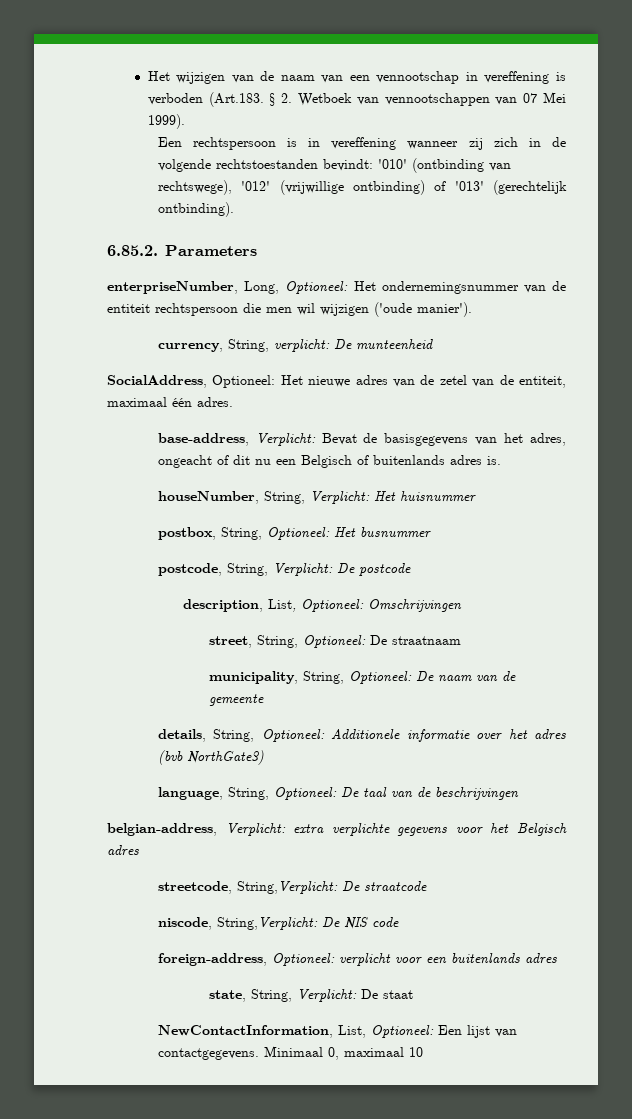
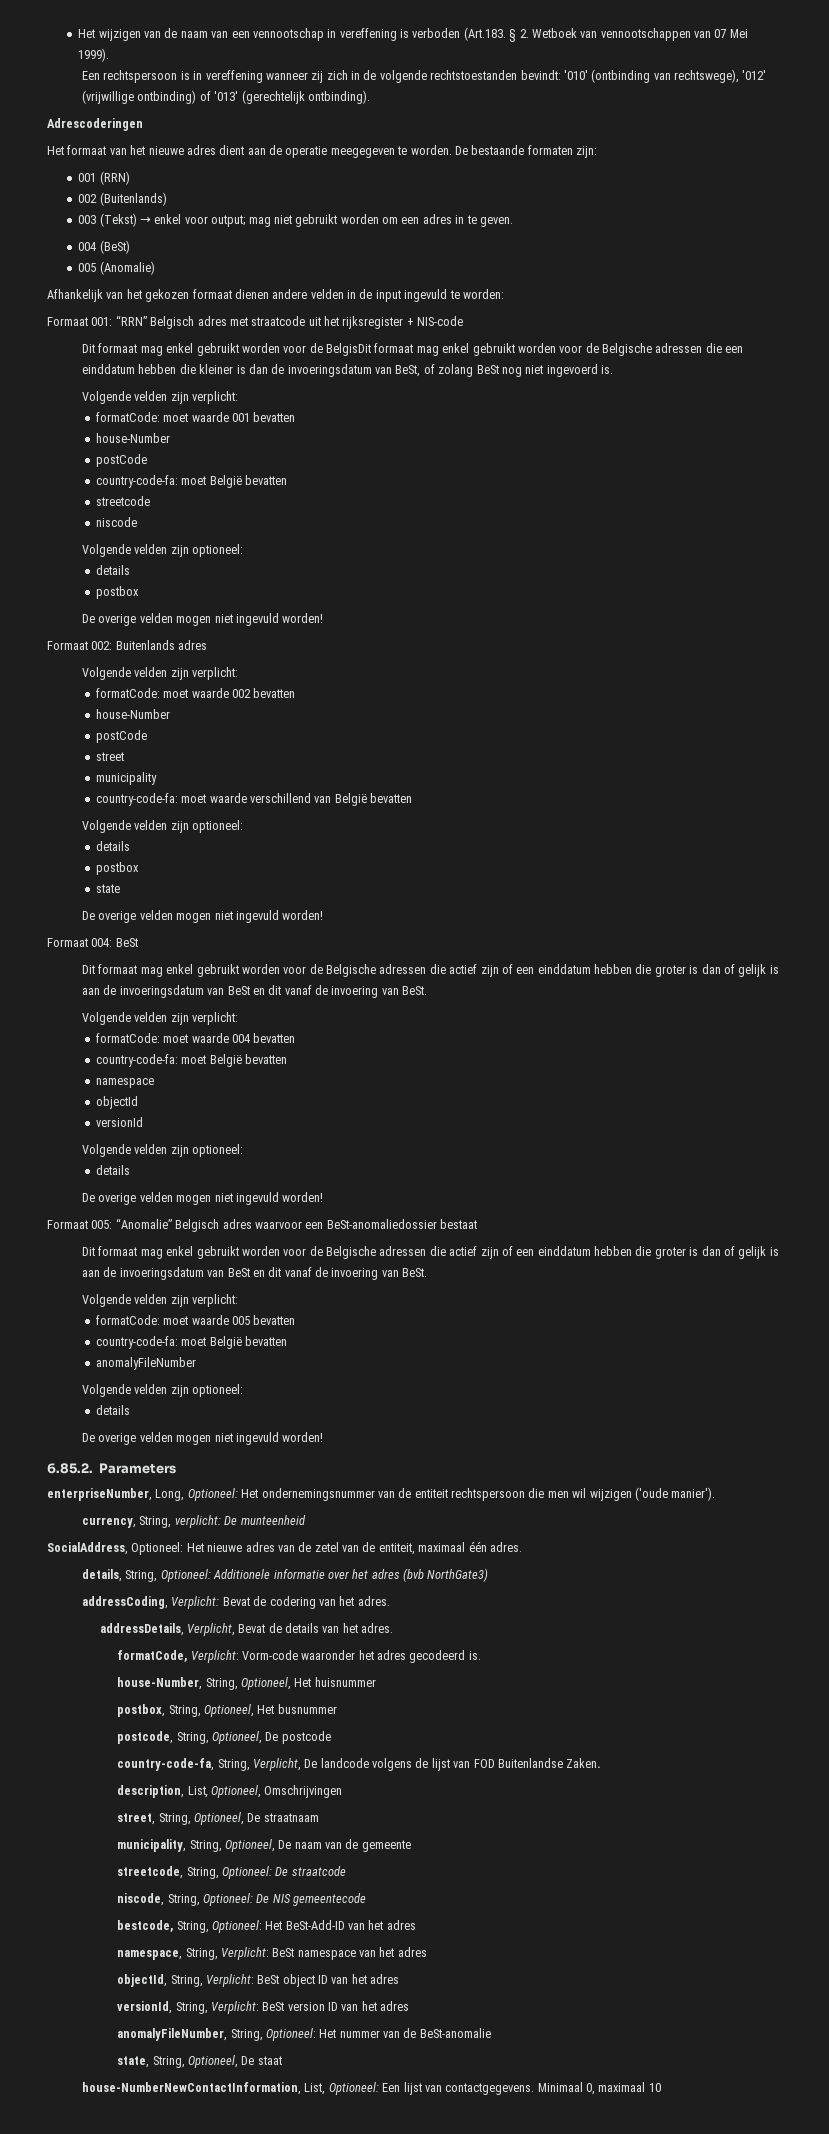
(234, 209) none -> [47,118,143,131] [47,145,597,158] [78,171,130,185] [78,192,167,206] [78,213,513,227] [78,240,130,254] [78,261,155,275] [47,289,504,302] [47,315,464,329] [82,343,744,356] [82,364,614,377] [82,391,239,404] [95,412,296,422] [95,433,170,443] [95,454,147,467] [95,475,287,488] [95,496,150,506] [95,517,137,527] [82,544,244,557] [95,565,130,575] [95,586,139,599] [82,613,324,626] [47,640,208,650] [82,667,239,680] [95,688,296,698] [95,709,170,719] [95,730,147,743] [95,752,124,761] [95,772,157,785] [95,793,413,806] [82,820,244,833] [95,841,130,851] [95,862,139,875] [95,884,120,893] [82,910,324,923] [47,938,138,947] [82,964,779,977] [82,985,428,998] [82,1012,239,1025] [95,1033,296,1043] [95,1054,287,1067] [95,1078,154,1088] [95,1096,138,1109] [95,1117,143,1127] [82,1144,244,1157] [95,1165,130,1175] [82,1192,324,1205] [47,1218,477,1232] [82,1246,779,1259] [82,1267,428,1280] [82,1294,239,1307] [95,1315,296,1325] [95,1336,287,1349] [95,1357,196,1370] [82,1384,244,1397] [95,1405,130,1415] [82,1432,324,1445] // Adrescoderingen // Het formaat van het nieuwe adres dient aan de operatie meegegeven te worden. De bestaande formaten zijn: // 001 (RRN) // 002 (Buitenlands) // 003 (Tekst) → enkel voor output; mag niet gebruikt worden om een adres in te geven. // 004 (BeSt) // 005 (Anomalie) // Afhankelijk van het gekozen formaat dienen andere velden in de input ingevuld te worden: // Formaat 001: “RRN” Belgisch adres met straatcode uit het rijksregister + NIS-code // Dit formaat mag enkel gebruikt worden voor de BelgisDit formaat mag enkel gebruikt worden voor de Belgische adressen die een einddatum hebben die kleiner is dan de invoeringsdatum van BeSt, of zolang BeSt nog niet ingevoerd is. // Volgende velden zijn verplicht: // formatCode: moet waarde 001 bevatten // house-Number // postCode // country-code-fa: moet België bevatten // streetcode // niscode // Volgende velden zijn optioneel: // details // postbox // De overige velden mogen niet ingevuld worden! // Formaat 002: Buitenlands adres // Volgende velden zijn verplicht: // formatCode: moet waarde 002 bevatten // house-Number // postCode // street // municipality // country-code-fa: moet waarde verschillend van België bevatten // Volgende velden zijn optioneel: // details // postbox // state // De overige velden mogen niet ingevuld worden! // Formaat 004: BeSt // Dit formaat mag enkel gebruikt worden voor de Belgische adressen die actief zijn of een einddatum hebben die groter is dan of gelijk is aan de invoeringsdatum van BeSt en dit vanaf de invoering van BeSt. // Volgende velden zijn verplicht: // formatCode: moet waarde 004 bevatten // country-code-fa: moet België bevatten // namespace // objectId // versionId // Volgende velden zijn optioneel: // details // De overige velden mogen niet ingevuld worden! // Formaat 005: “Anomalie” Belgisch adres waarvoor een BeSt-anomaliedossier bestaat // Dit formaat mag enkel gebruikt worden voor de Belgische adressen die actief zijn of een einddatum hebben die groter is dan of gelijk is aan de invoeringsdatum van BeSt en dit vanaf de invoering van BeSt. // Volgende velden zijn verplicht: // formatCode: moet waarde 005 bevatten // country-code-fa: moet België bevatten // anomalyFileNumber // Volgende velden zijn optioneel: // details // De overige velden mogen niet ingevuld worden!
[157,433,566,446] [157,455,501,468] [157,491,476,504] [157,527,431,540] [157,563,411,576] [183,599,463,612] [208,635,461,648] [208,671,516,684] [208,694,264,706] // base-address, Verplicht: Bevat de basisgegevens van het adres, ongeacht of dit nu een Belgisch of buitenlands adres is. // houseNumber, String, Verplicht: Het huisnummer // postbox, String, Optioneel: Het busnummer // postcode, String, Verplicht: De postcode // description, List, Optioneel: Omschrijvingen // street, String, Optioneel: De straatnaam // municipality, String, Optioneel: De naam van de gemeente -> (522, 1547) none
[157,787,519,800] [107,823,567,836] [107,845,139,856] [157,881,427,894] [157,917,399,930] [157,953,557,966] language, String, Optioneel: De taal van de beschrijvingen // belgian-address, Verplicht: extra verplichte gegevens voor het Belgisch adres // streetcode, String,Verplicht: De straatcode // niscode, String,Verplicht: De NIS code // foreign-address, Optioneel: verplicht voor een buitenlands adres -> [82,1596,390,1609] [99,1623,394,1636] [117,1650,481,1663] [117,1677,376,1690] [117,1704,337,1717] [117,1731,331,1744] [117,1758,602,1771] [117,1785,343,1798] [117,1812,319,1825] [117,1839,411,1852] [117,1866,346,1879] [117,1893,367,1906] [117,1920,416,1933] [117,1947,427,1960] [117,1974,400,1987] [117,2001,410,2014] [117,2028,491,2041] addressCoding, Verplicht: Bevat de codering van het adres. // addressDetails, Verplicht, Bevat de details van het adres. // formatCode, Verplicht: Vorm-code waaronder het adres gecodeerd is. // house-Number, String, Optioneel, Het huisnummer // postbox, String, Optioneel, Het busnummer // postcode, String, Optioneel, De postcode // country-code-fa, String, Verplicht, De landcode volgens de lijst van FOD Buitenlandse Zaken. // description, List, Optioneel, Omschrijvingen // street, String, Optioneel, De straatnaam // municipality, String, Optioneel, De naam van de gemeente // streetcode, String, Optioneel: De straatcode // niscode, String, Optioneel: De NIS gemeentecode // bestcode, String, Optioneel: Het BeSt-Add-ID van het adres // namespace, String, Verplicht: BeSt namespace van het adres // objectId, String, Verplicht: BeSt object ID van het adres // versionId, String, Verplicht: BeSt version ID van het adres // anomalyFileNumber, String, Optioneel: Het nummer van de BeSt-anomalie
[296,989,357,1002] Verplicht: -> [187,2055,238,2068] Optioneel,
[157,1025,333,1038] NewContactInformation, -> [82,2082,302,2095] house-NumberNewContactInformation,

